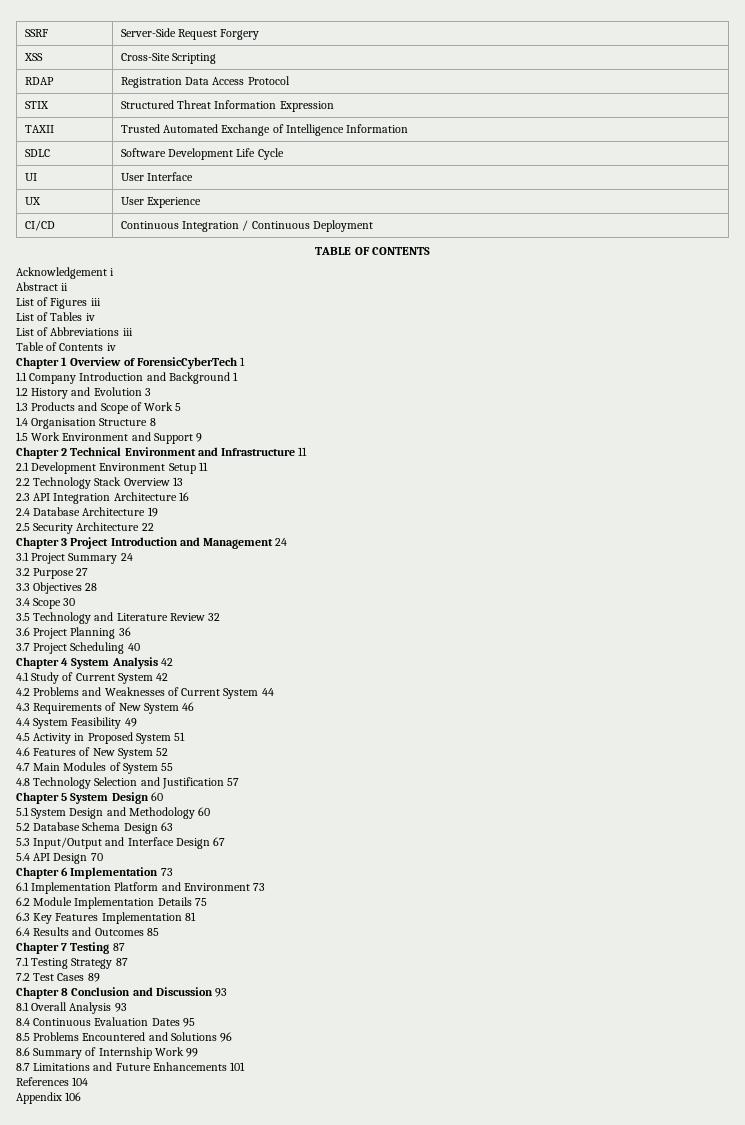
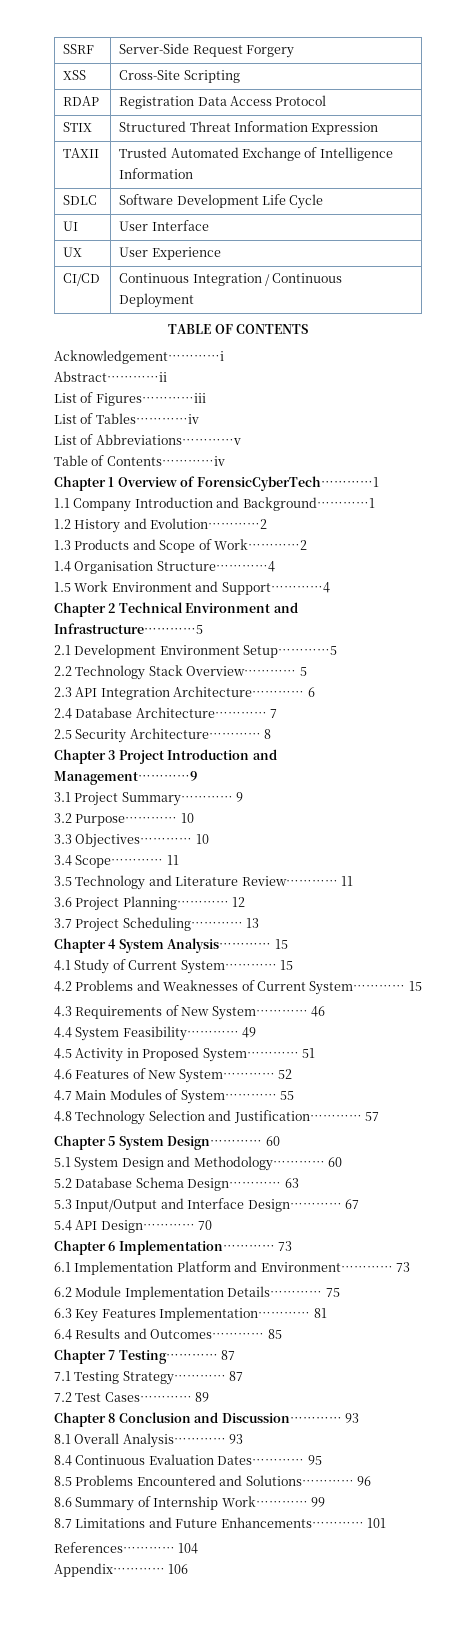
[16,267,115,279] [16,282,69,291] [16,297,101,309] [16,312,95,321] [16,327,133,336] Acknowledgement i // Abstract ii // List of Figures iii // List of Tables iv // List of Abbreviations iii -> [54,350,224,364] [54,371,167,382] [54,392,206,406] [54,413,199,424] [54,434,241,445] Acknowledgement…………i // Abstract…………ii // List of Figures…………iii // List of Tables…………iv // List of Abbreviations…………v
[59,343,116,351] Contents iv -> [106,456,225,466] Contents…………iv
[136,357,246,369] ForensicCyberTech 1 -> [196,476,379,491] ForensicCyberTech…………1
[168,372,239,384] Background 1 -> [242,497,375,511] Background…………1
[93,387,151,396] Evolution 3 -> [150,518,268,529] Evolution…………2
[144,402,182,411] Work 5 -> [213,539,307,550] Work…………2
[99,418,156,426] Structure 8 -> [156,561,275,572] Structure…………4
[153,433,203,444] Support 9 -> [221,582,330,595] Support…………4
[221,447,308,456] Infrastructure 11 -> [54,623,203,634] Infrastructure…………5
[168,462,208,474] Setup 11 -> [243,645,338,658] Setup…………5
[123,477,183,486] Overview 13 -> [186,666,307,676] Overview………… 5
[113,492,189,501] Architecture 16 -> [173,686,315,697] Architecture………… 6
[82,507,158,517] Architecture 19 -> [135,707,278,718] Architecture………… 7
[76,522,154,531] Architecture 22 -> [129,728,272,739] Architecture………… 8
[203,538,288,549] Management 24 -> [54,771,197,785] Management…………9
[68,553,133,564] Summary 24 -> [121,792,244,806] Summary………… 9
[33,568,89,579] Purpose 27 -> [75,813,194,826] Purpose………… 10
[33,582,98,594] Objectives 28 -> [75,833,209,848] Objectives………… 10
[33,598,76,609] Scope 30 -> [75,855,179,868] Scope………… 11
[169,613,221,621] Review 32 -> [241,876,353,886] Review………… 11
[70,627,131,639] Planning 36 -> [122,896,246,910] Planning………… 12
[70,642,140,654] Scheduling 40 -> [122,917,260,931] Scheduling………… 13
[111,657,173,669] Analysis 42 -> [167,938,288,953] Analysis………… 15
[117,673,169,684] System 42 -> [180,960,293,974] System………… 15
[223,688,274,699] System 44 -> [309,981,422,995] System………… 15
[143,703,179,714] System -> [211,1006,308,1020] System…………
[71,717,122,729] Feasibility -> [122,1026,239,1041] Feasibility…………
[135,733,171,744] System -> [202,1048,299,1062] System…………
[117,748,153,759] System -> [178,1069,275,1083] System…………
[122,763,158,774] System -> [180,1090,277,1104] System…………
[161,777,224,789] Justification -> [233,1110,362,1123] Justification…………
[111,792,149,804] Design -> [167,1136,263,1150] Design…………
[128,807,195,819] Methodology -> [193,1156,325,1171] Methodology…………
[123,823,158,834] Design -> [187,1178,282,1191] Design…………
[175,838,210,849] Design -> [247,1199,342,1212] Design…………
[53,853,88,864] Design -> [100,1220,195,1233] Design…………
[70,867,159,879] Implementation -> [118,1240,275,1255] Implementation…………
[183,883,250,891] Environment -> [260,1262,393,1272] Environment…………
[157,897,192,906] Details -> [227,1286,323,1297] Details…………
[101,912,182,924] Implementation -> [159,1307,311,1321] Implementation…………
[94,928,144,936] Outcomes -> [150,1329,265,1339] Outcomes…………
[70,942,110,954] Testing -> [118,1350,218,1364] Testing…………
[71,958,113,969] Strategy -> [122,1371,226,1385] Strategy…………
[57,973,85,981] Cases -> [104,1392,192,1402] Cases…………
[155,987,213,996] Discussion -> [221,1413,342,1423] Discussion…………
[69,1002,112,1014] Analysis -> [122,1433,226,1448] Analysis…………
[151,1018,180,1026] Dates -> [217,1456,305,1465] Dates…………
[170,1032,217,1041] Solutions -> [245,1475,354,1486] Solutions…………
[154,1047,184,1056] Work -> [221,1496,308,1507] Work…………
[152,1062,227,1071] Enhancements -> [220,1517,364,1528] Enhancements…………
[16,1077,69,1086] References -> [54,1542,175,1553] References…………
[16,1092,62,1104] Appendix -> [54,1563,165,1577] Appendix…………

